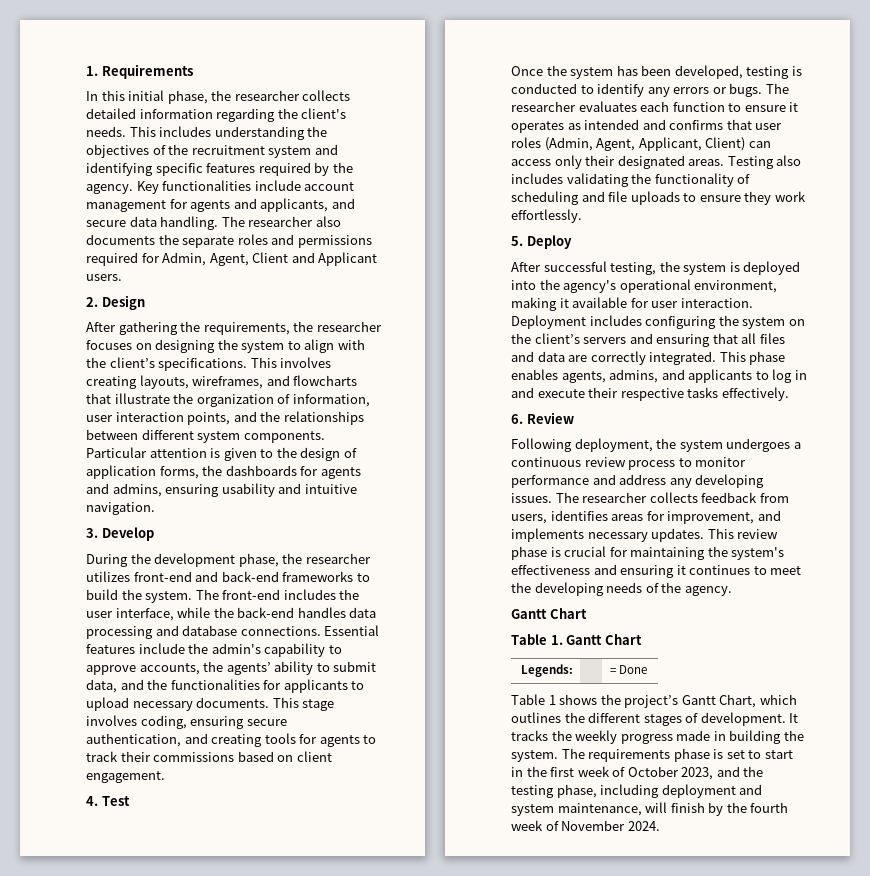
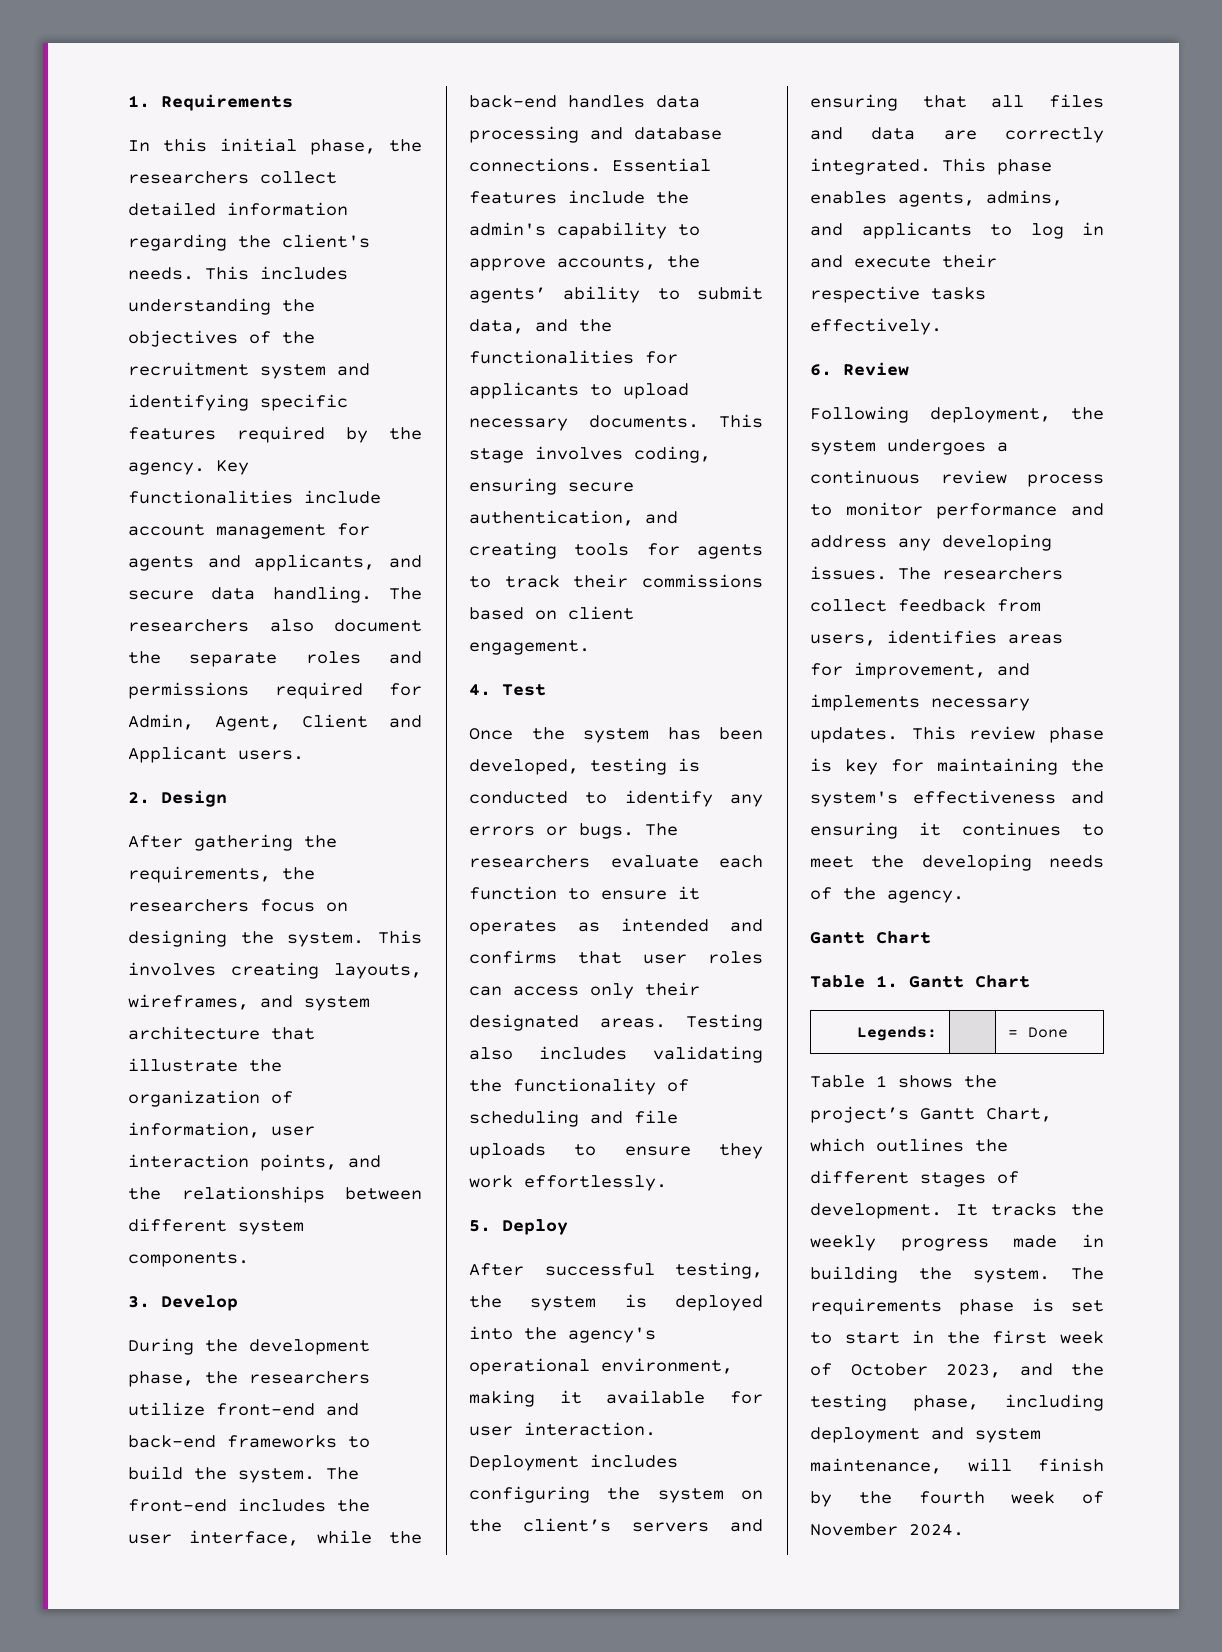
[234,90,351,101] researcher collects -> [128,171,337,184] researchers collect
[248,216,341,227] [86,234,155,245] researcher also documents -> [128,619,422,632] researchers also document
[316,321,382,332] [86,340,132,350] researcher focuses -> [128,899,315,912] researchers focus
[241,339,365,353] [86,357,248,371] system to align with the client’s specifications. -> [287,932,365,947] system.
[293,375,358,386] flowcharts -> [304,996,370,1011] [128,1026,260,1040] system architecture
[86,447,357,461] [86,465,361,479] [86,483,357,497] [86,502,155,515] Particular attention is given to the design of application forms, the dashboards for agents and admins, ensuring usability and intuitive navigation. -> (249, 1259) none
[305,553,371,564] [86,571,130,582] researcher utilizes -> [249,1371,370,1384] [128,1402,205,1416] researchers utilize
[511,101,637,112] researcher evaluates -> [469,855,699,868] researchers evaluate
[544,137,746,151] (Admin, Agent, Applicant, Client) -> (763, 957) none
[582,492,698,503] researcher collects -> [942,567,1063,580] [810,599,887,612] researchers collect
[564,546,607,557] crucial -> [845,759,878,775] key

